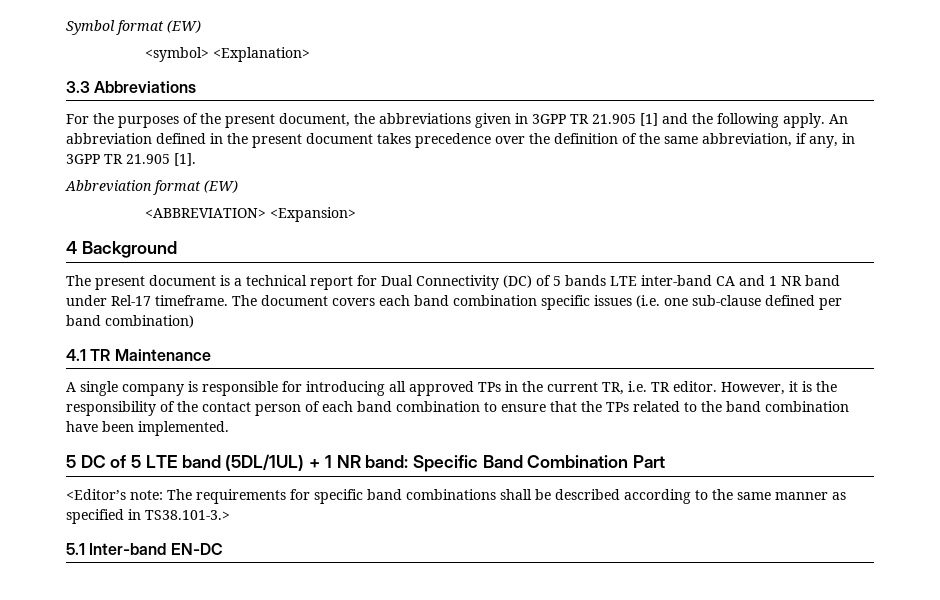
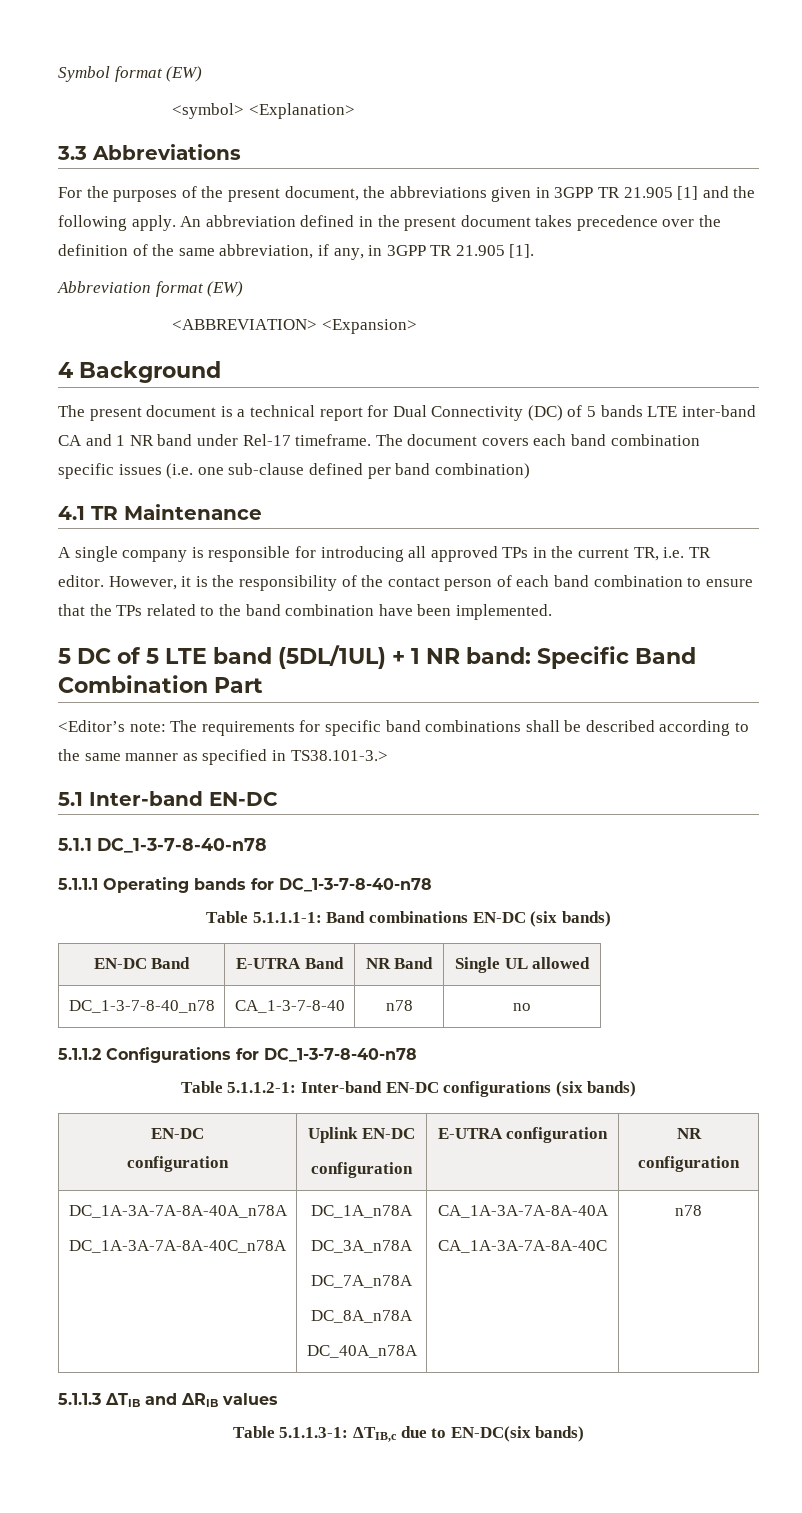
(223, 549) none -> [58,838,267,853] [58,877,432,893] [206,911,611,927] [93,957,191,969] [236,957,344,969] [365,957,434,969] [454,957,591,973] [68,1000,215,1013] [234,1000,345,1013] [385,1000,413,1011] [513,1003,531,1011] [58,1047,417,1063] [180,1081,637,1097] [151,1128,204,1139] [127,1156,229,1172] [308,1127,415,1143] [311,1162,413,1178] [437,1127,609,1143] [676,1128,702,1139] [638,1156,740,1172] [68,1205,288,1218] [69,1240,287,1253] [311,1205,413,1218] [311,1240,413,1253] [311,1275,413,1288] [311,1310,413,1323] [306,1345,418,1358] [437,1205,609,1218] [438,1240,607,1253] [675,1205,702,1216] [58,1393,278,1407] [232,1426,585,1442] // 5.1.1 DC_1-3-7-8-40-n78 // 5.1.1.1 Operating bands for DC_1-3-7-8-40-n78 // Table 5.1.1.1-1: Band combinations EN-DC (six bands) // EN-DC Band | E-UTRA Band | NR Band | Single UL allowed // DC_1-3-7-8-40_n78 | CA_1-3-7-8-40 | n78 | no // 5.1.1.2 Configurations for DC_1-3-7-8-40-n78 // Table 5.1.1.2-1: Inter-band EN-DC configurations (six bands) // EN-DC // configuration | Uplink EN-DC // configuration | E-UTRA configuration | NR configuration // DC_1A-3A-7A-8A-40A_n78A // DC_1A-3A-7A-8A-40C_n78A | DC_1A_n78A // DC_3A_n78A // DC_7A_n78A // DC_8A_n78A // DC_40A_n78A | CA_1A-3A-7A-8A-40A // CA_1A-3A-7A-8A-40C | n78 // 5.1.1.3 ∆TIB and ∆RIB values // Table 5.1.1.3-1: ΔTIB,c due to EN-DC(six bands)

